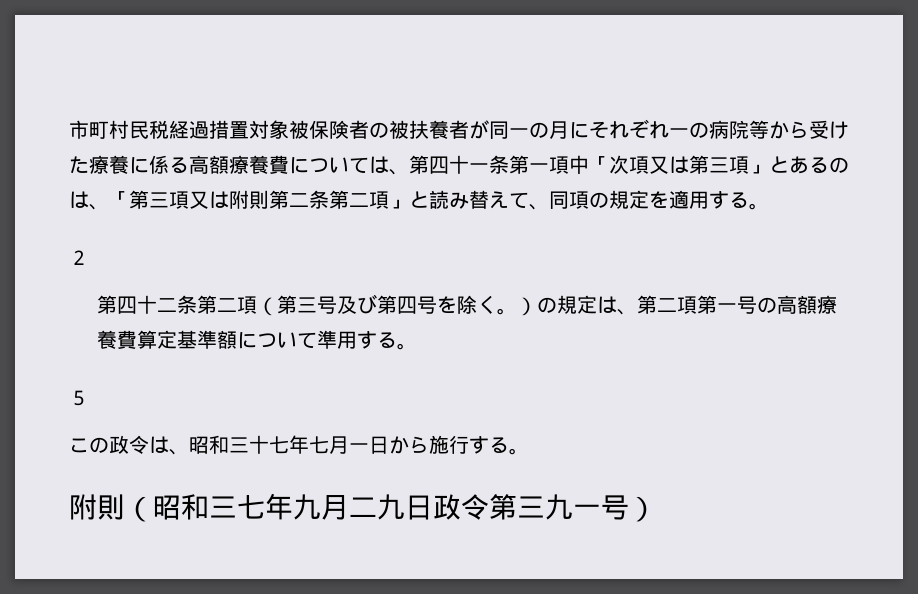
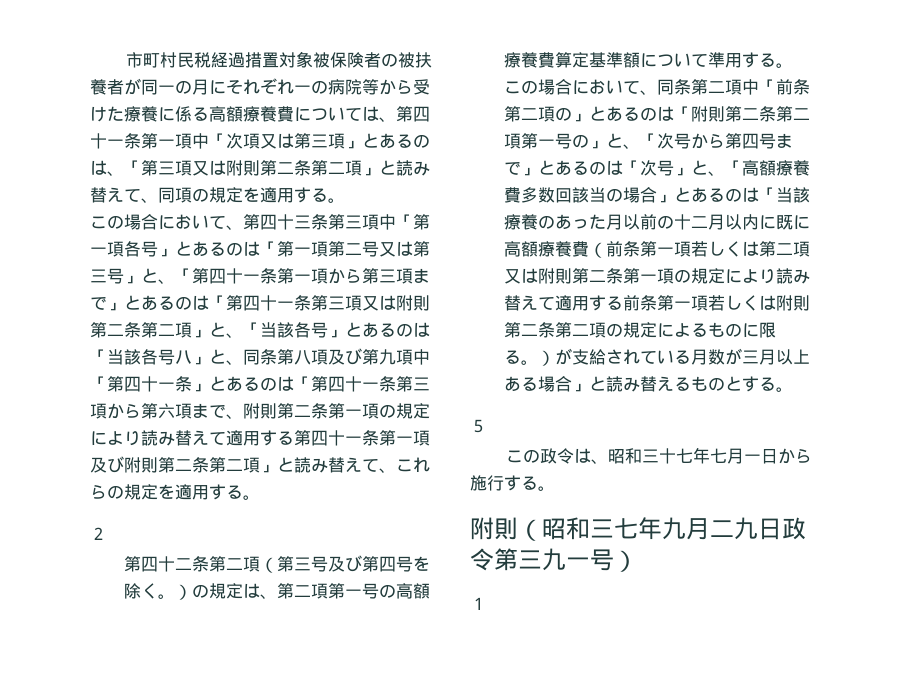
(769, 206) none -> [90,214,430,230] [90,241,430,257] [90,268,430,284] [90,295,430,311] [90,322,430,338] [90,348,430,365] [90,376,430,392] [90,403,430,419] [90,430,430,446] [90,456,430,473] [90,484,260,500] // この場合において、第四十三条第三項中「第一項各号」とあるのは「第一項第二号又は第三号」と、「第四十一条第一項から第三項まで」とあるのは「第四十一条第三項又は附則第二条第二項」と、「当該各号」とあるのは「当該各号ハ」と、同条第八項及び第九項中「第四十一条」とあるのは「第四十一条第三項から第六項まで、附則第二条第一項の規定により読み替えて適用する第四十一条第一項及び附則第二条第二項」と読み替えて、これらの規定を適用する。
(418, 346) none -> [503,79,810,95] [503,106,810,122] [503,133,793,149] [503,160,810,176] [503,187,810,203] [503,214,810,230] [503,241,810,258] [503,268,810,284] [503,295,810,311] [503,322,776,338] [503,348,810,366] [503,376,793,392] // この場合において、同条第二項中「前条第二項の」とあるのは「附則第二条第二項第一号の」と、「次号から第四号まで」とあるのは「次号」と、「高額療養費多数回該当の場合」とあるのは「当該療養のあった月以前の十二月以内に既に高額療養費（前条第一項若しくは第二項又は附則第二条第一項の規定により読み替えて適用する前条第一項若しくは附則第二条第二項の規定によるものに限る。）が支給されている月数が三月以上ある場合」と読み替えるものとする。
(657, 509) none -> [470,597,487,610] // １

